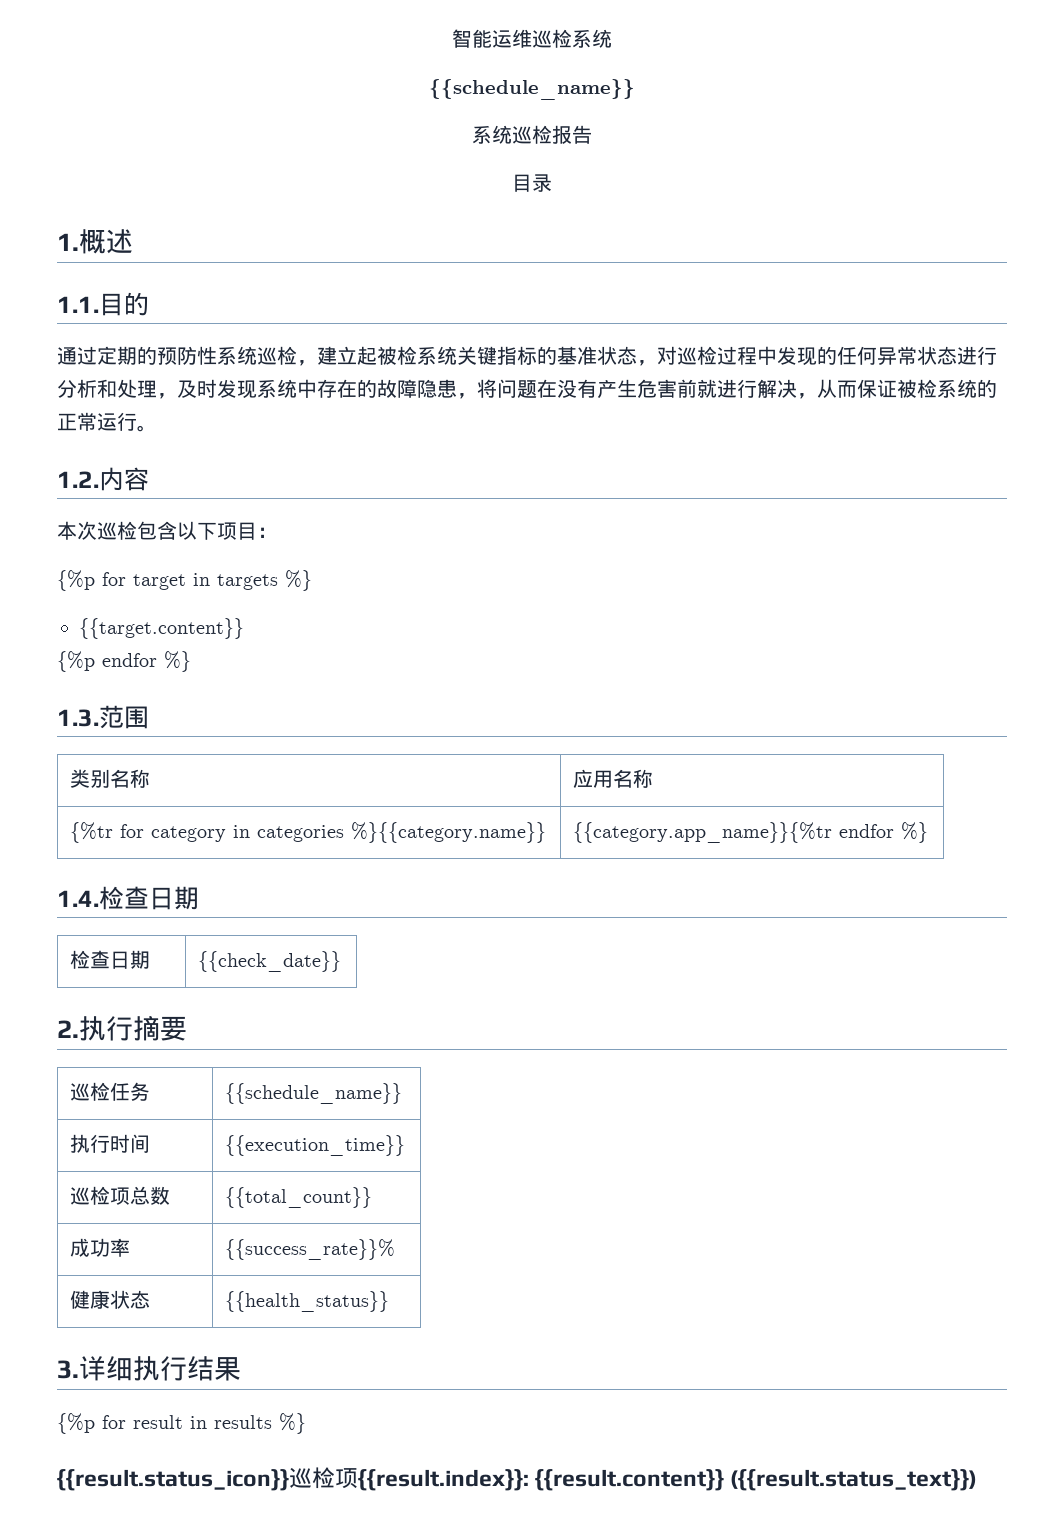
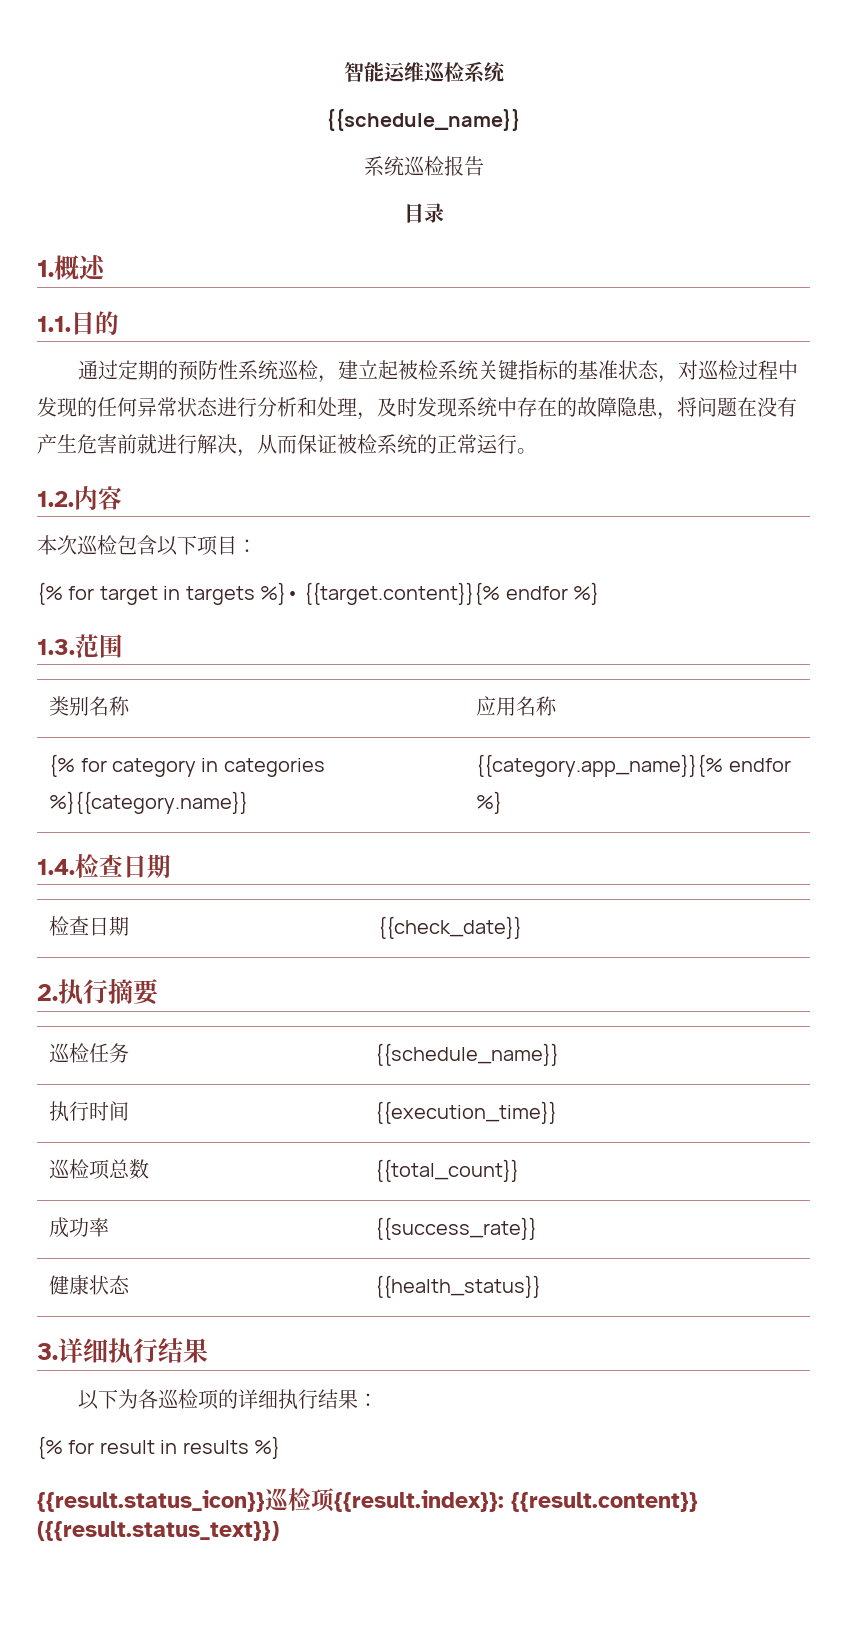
[57,570,95,591] {%p -> [37,582,63,605] {%
[285,570,312,591] [79,618,244,639] [57,651,95,672] %} // {{target.content}} // {%p -> [260,582,501,605] %}• {{target.content}}{%
[70,822,114,843] {%tr -> [49,754,76,777] {%
[573,822,833,843] {{category.app_name}}{%tr -> [476,754,724,777] {{category.app_name}}{%
[225,1239,396,1260] {{success_rate}}% -> [375,1217,538,1240] {{success_rate}}
[57,1413,95,1434] {%p -> [77,1389,378,1410] [37,1436,63,1459] 以下为各巡检项的详细执行结果： // {%

